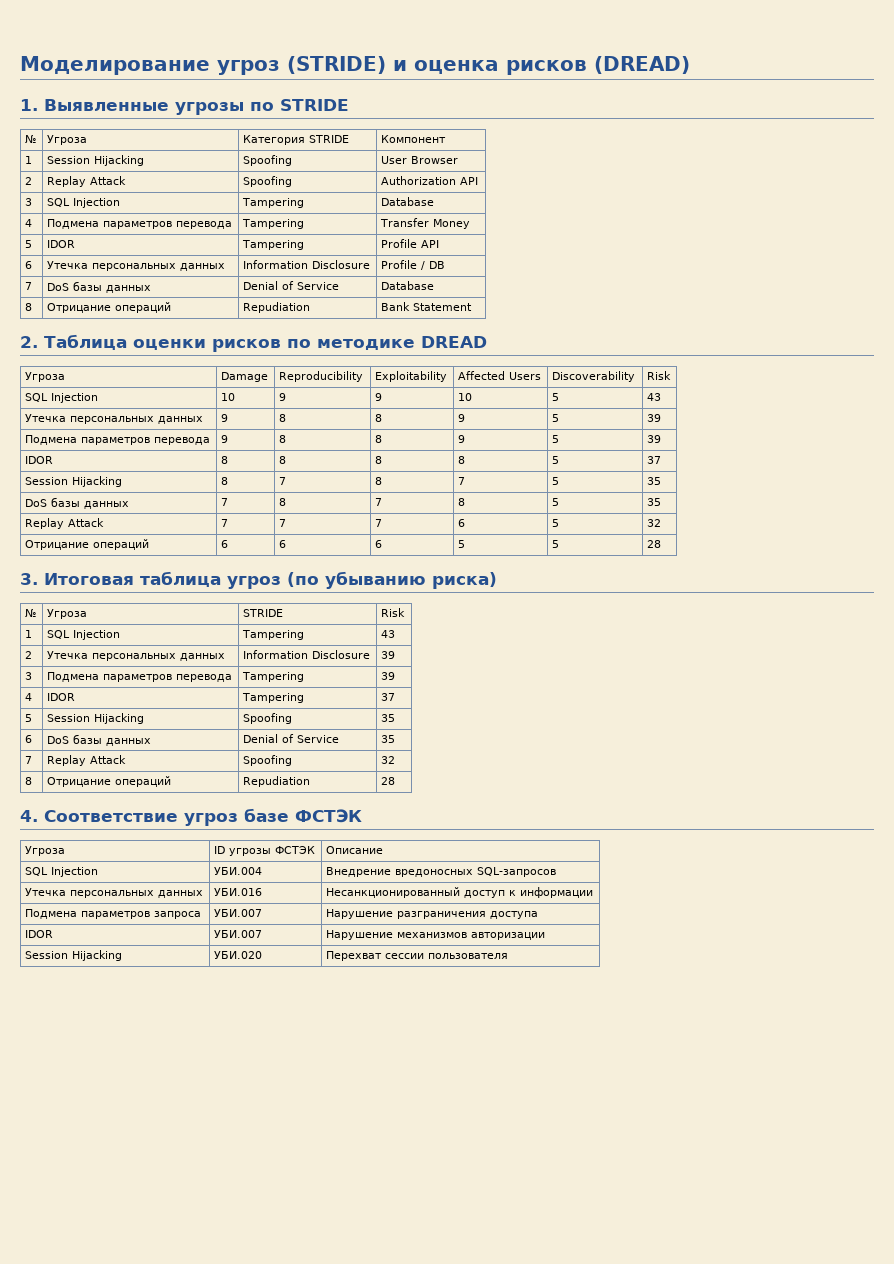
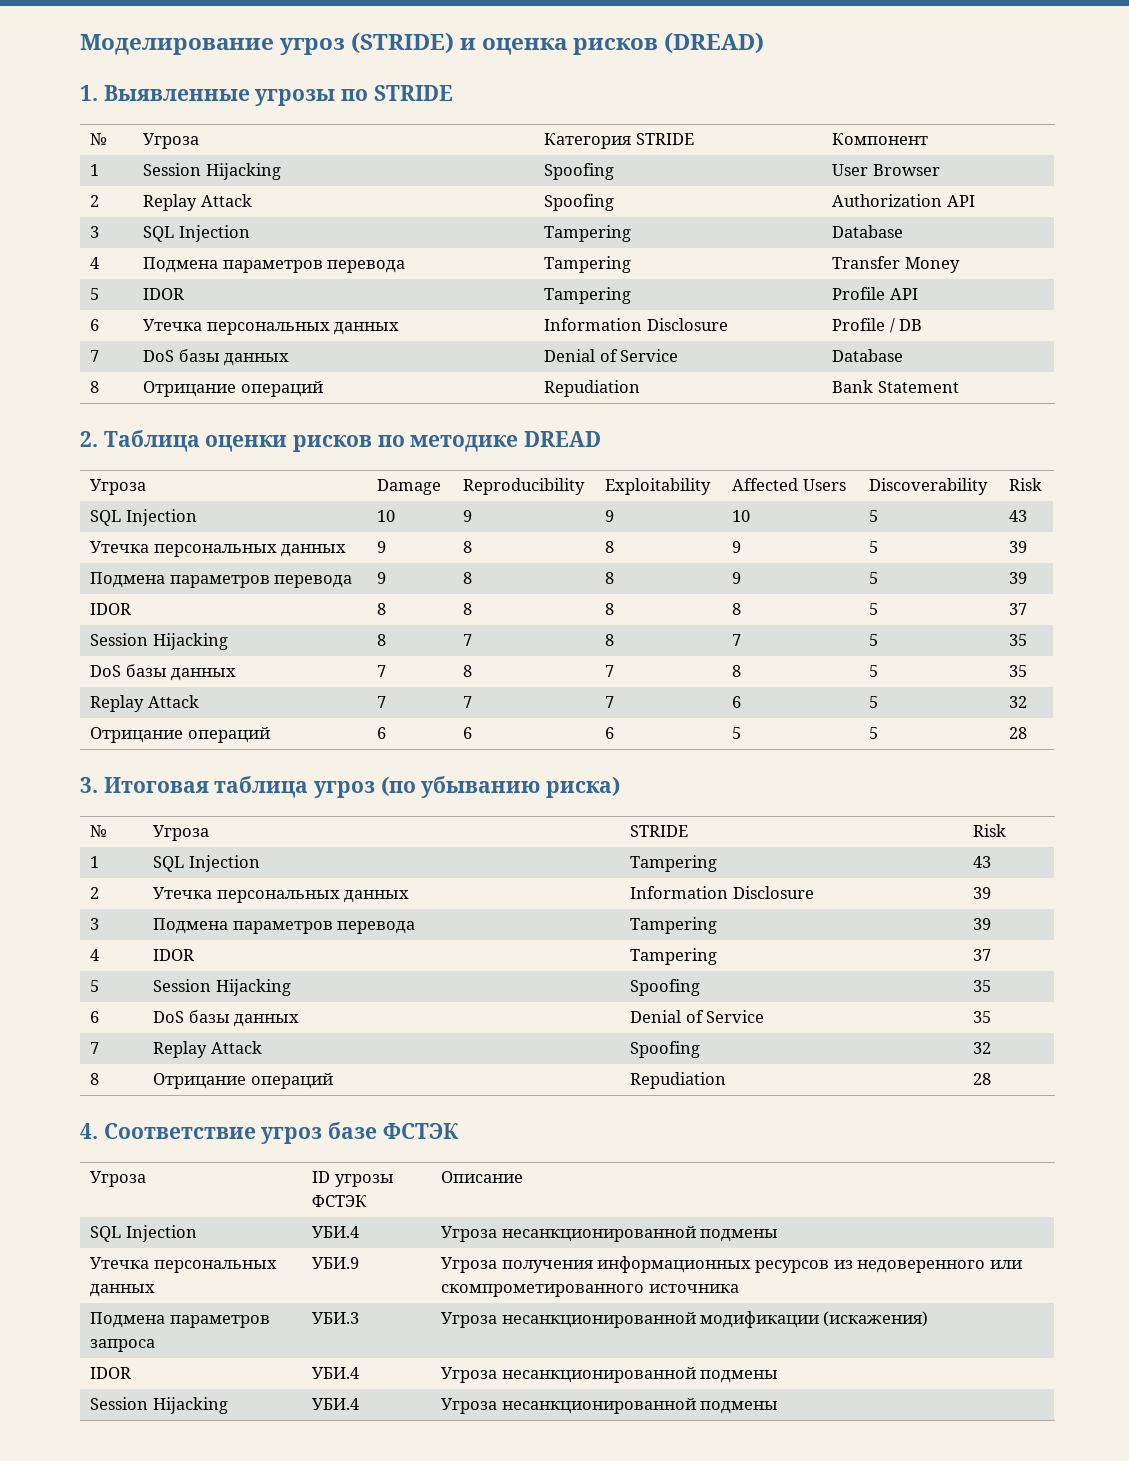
[214,867,263,875] [326,867,557,877] [25,888,204,898] [214,888,263,896] [326,887,594,898] [25,909,202,919] [214,909,263,917] [326,909,539,919] [25,930,54,938] [214,930,263,938] [326,930,546,940] [25,950,123,961] [214,951,263,959] [326,951,509,961] УБИ.004 | Внедрение вредоносных SQL-запросов // Утечка персональных данных | УБИ.016 | Несанкционированный доступ к информации // Подмена параметров запроса | УБИ.007 | Нарушение разграничения доступа // IDOR | УБИ.007 | Нарушение механизмов авторизации // Session Hijacking | УБИ.020 | Перехват сессии пользователя -> [312,1226,360,1238] [441,1226,778,1242] [90,1257,277,1273] [90,1284,156,1297] [312,1257,360,1269] [441,1256,1022,1273] [441,1284,739,1297] [90,1312,270,1328] [90,1339,156,1352] [312,1312,360,1324] [441,1311,929,1328] [90,1367,132,1379] [312,1367,360,1379] [441,1367,778,1383] [90,1397,228,1414] [312,1398,360,1410] [441,1398,778,1414] УБИ.4 | Угроза несанкционированной подмены // Утечка персональных данных | УБИ.9 | Угроза получения информационных ресурсов из недоверенного или скомпрометированного источника // Подмена параметров запроса | УБИ.3 | Угроза несанкционированной модификации (искажения) // IDOR | УБИ.4 | Угроза несанкционированной подмены // Session Hijacking | УБИ.4 | Угроза несанкционированной подмены

